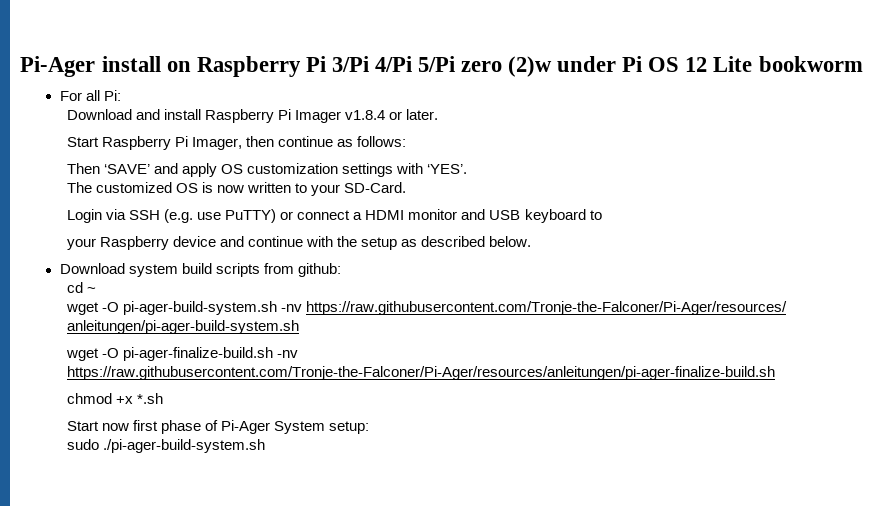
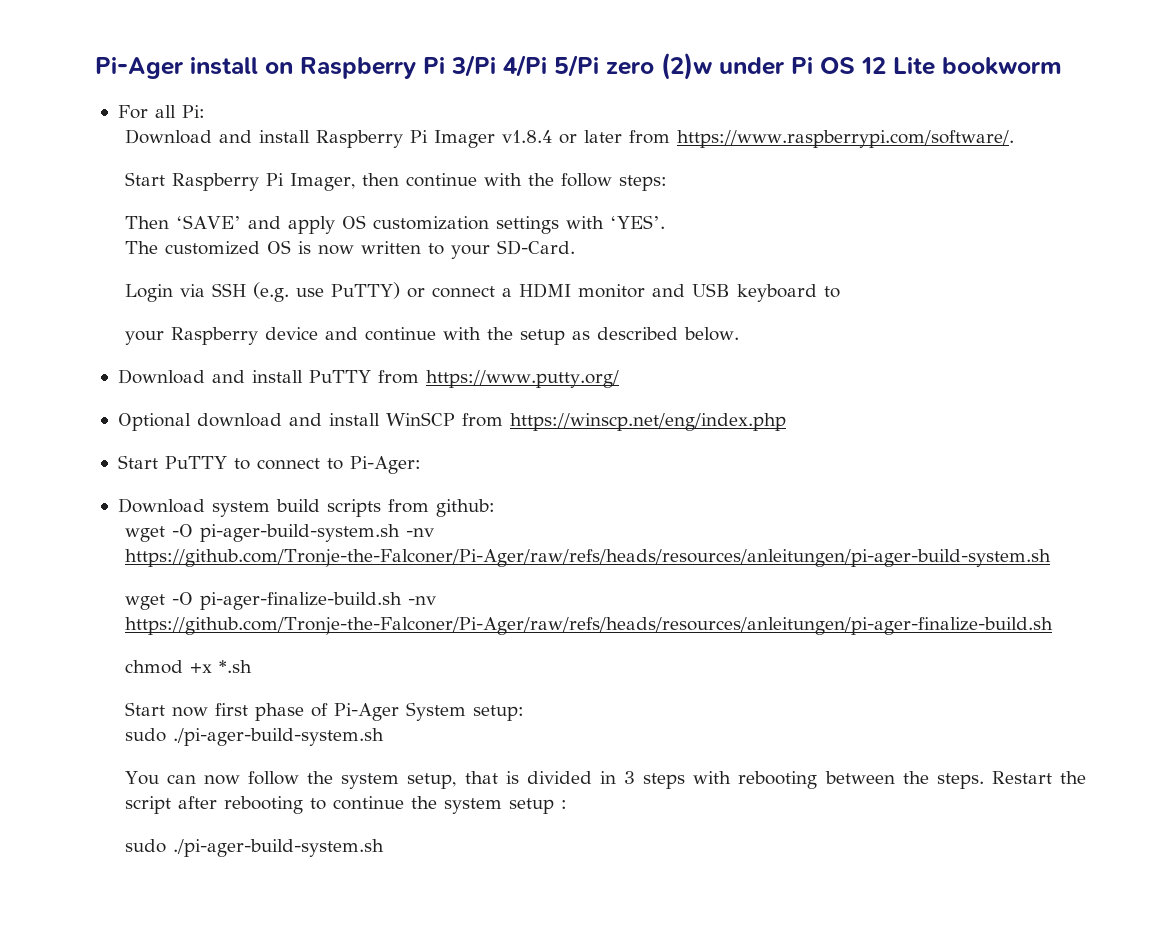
[406,109,439,120] later. -> [583,130,1014,148] later from https://www.raspberrypi.com/software/.
[337,136,407,147] as follows: -> [483,173,667,191] with the follow steps:
(532, 241) none -> [118,369,620,388] [118,412,787,431] [118,455,422,474] // Download and install PuTTY from https://www.putty.org/ // Optional download and install WinSCP from https://winscp.net/eng/index.php // Start PuTTY to connect to Pi-Ager:
[66,282,96,293] // cd ~ -> (496, 508) none
[306,301,788,315] [66,320,299,334] https://raw.githubusercontent.com/Tronje-the-Falconer/Pi-Ager/resources/ anleitungen/pi-ager-build-system.sh -> [124,549,1051,567] https://github.com/Tronje-the-Falconer/Pi-Ager/raw/refs/heads/resources/anleitungen/pi-ager-build-system.sh
[66,366,775,380] https://raw.githubusercontent.com/Tronje-the-Falconer/Pi-Ager/resources/anleitungen/pi-ager-finalize-build.sh -> [124,617,1053,635] https://github.com/Tronje-the-Falconer/Pi-Ager/raw/refs/heads/resources/anleitungen/pi-ager-finalize-build.sh
(265, 446) none -> [124,771,1086,789] [124,796,567,814] [124,839,384,857] // You can now follow the system setup, that is divided in 3 steps with rebooting between the steps. Restart the script after rebooting to continue the system setup : // sudo ./pi-ager-build-system.sh

